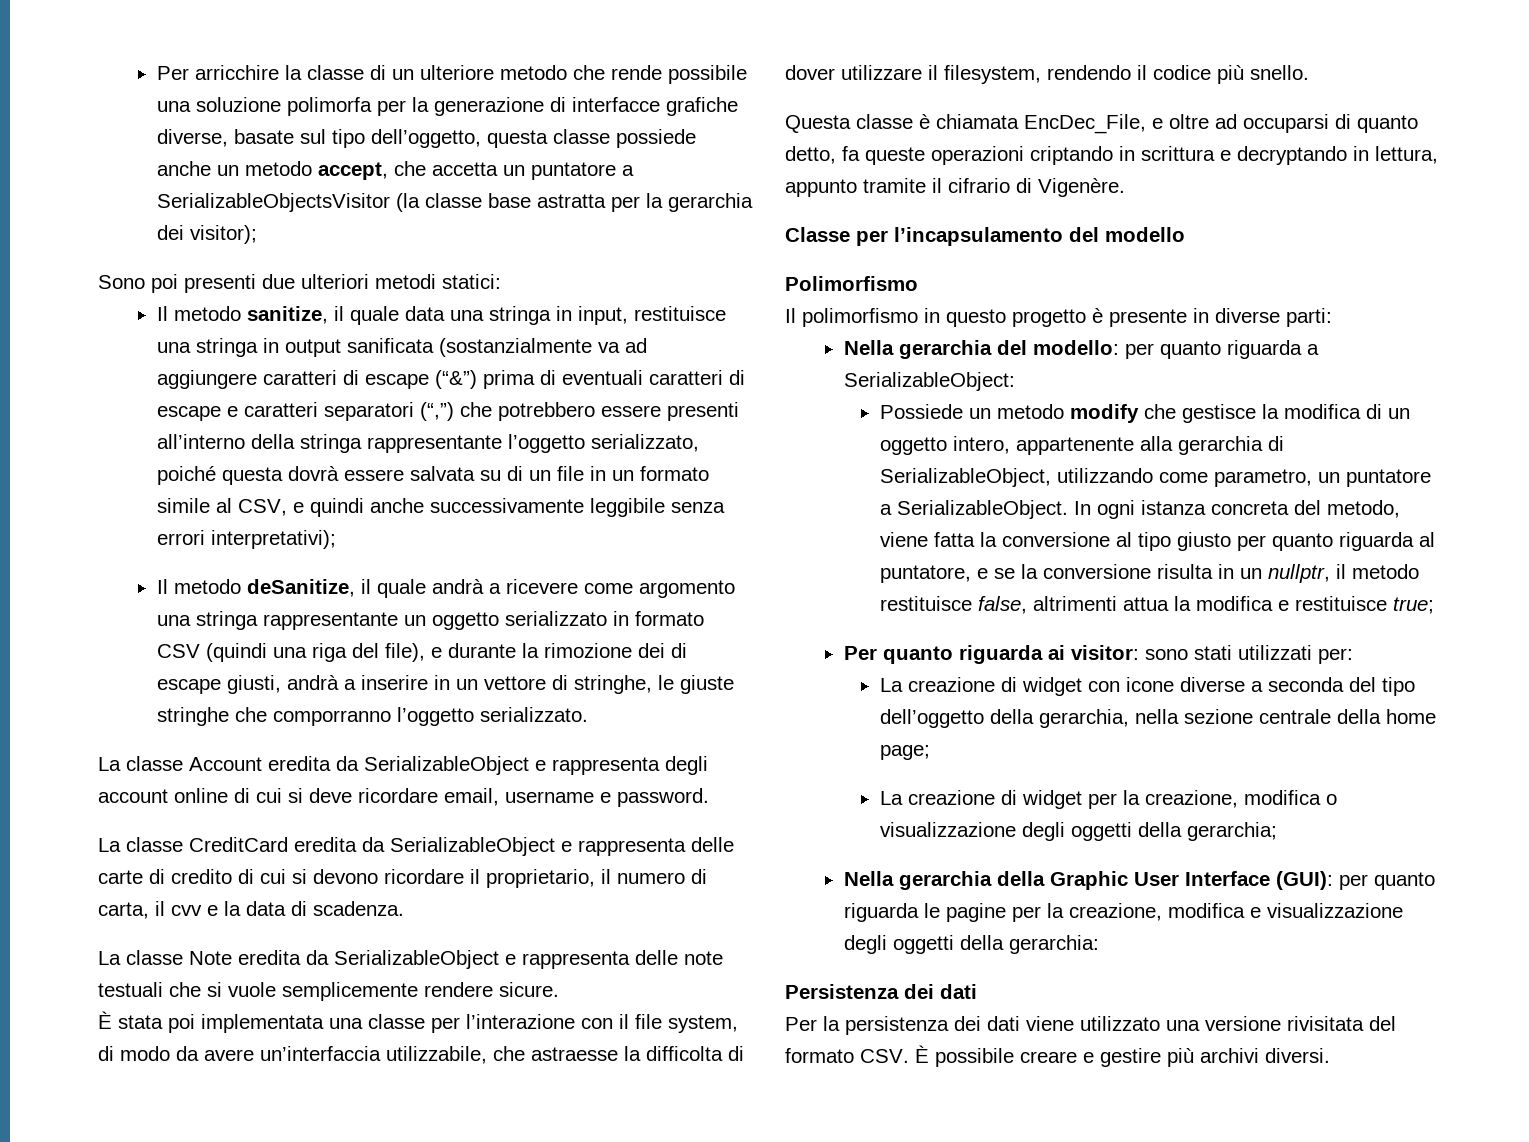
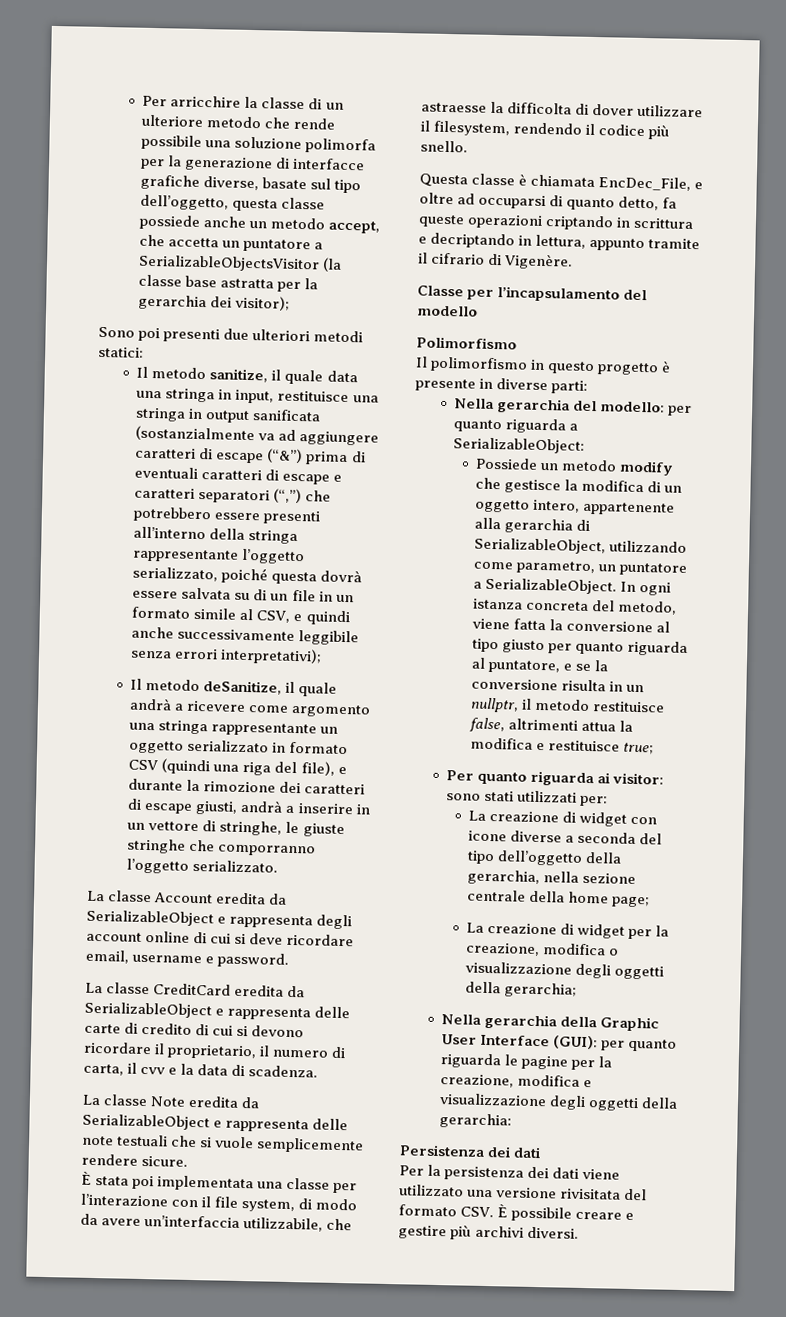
(665, 650) none -> [304,783,366,795] caratteri
[1237,146,1347,165] decryptando -> [430,232,516,249] decriptando

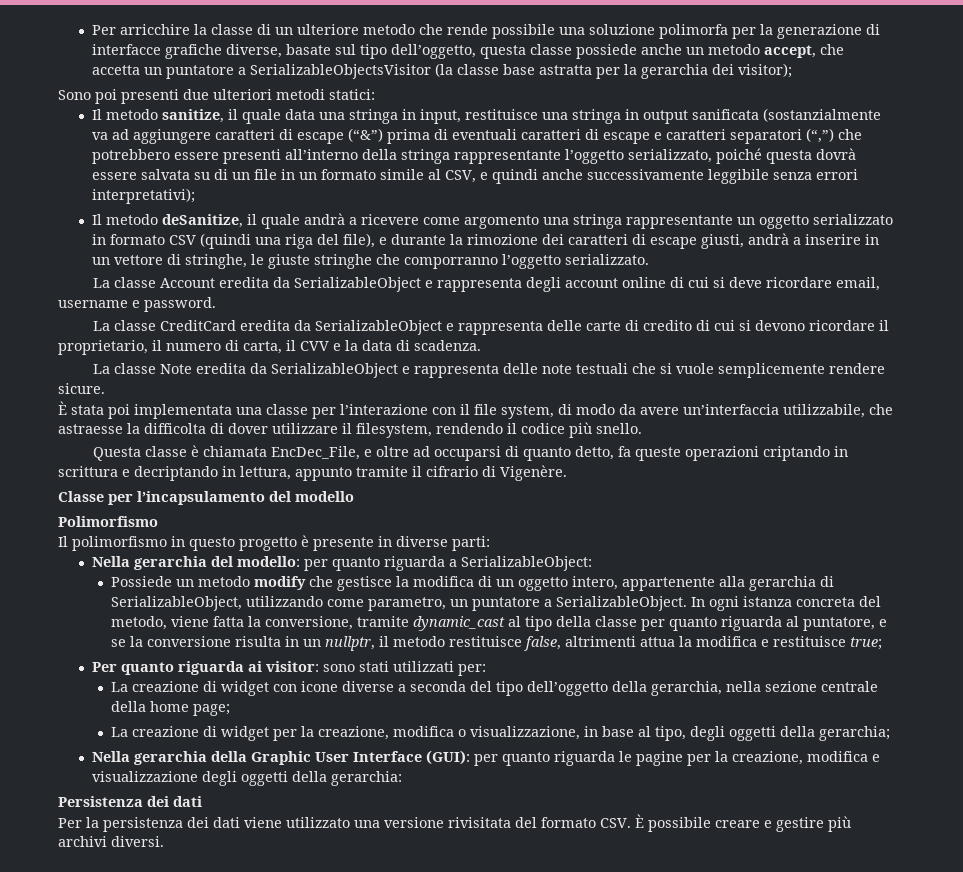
[140,1066,167,1075] cvv -> [300,341,329,351] CVV
[566,620,671,633] [472,638,546,654] conversione al tipo giusto -> [264,616,637,631] conversione, tramite dynamic_cast al tipo della classe
[465,961,573,975] visualizzazione -> [469,726,686,741] visualizzazione, in base al tipo,

